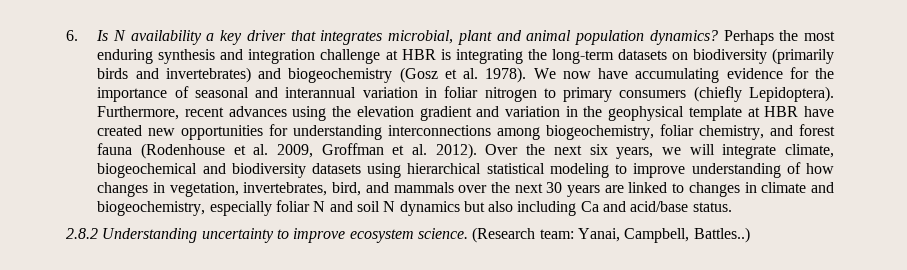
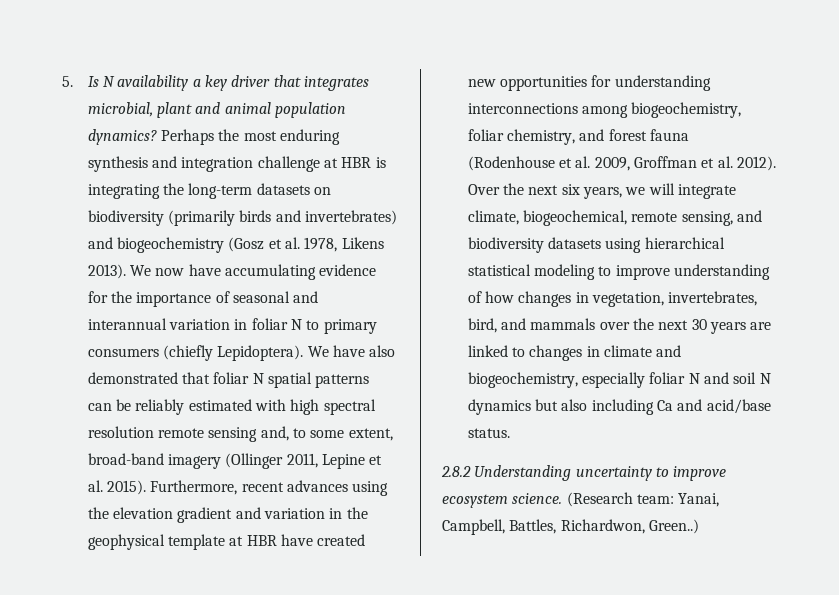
[66,30,78,41] 6. -> [62,76,73,87] 5.
[485,67,527,83] 1978). -> [304,237,384,252] [87,264,126,279] 1978, Likens 2013).
[484,87,537,102] nitrogen -> [290,319,302,330] N
(835, 94) none -> [307,345,396,357] [87,372,370,388] [87,399,376,415] [87,426,393,442] [87,453,383,469] [87,480,147,495] We have also demonstrated that foliar N spatial patterns can be reliably estimated with high spectral resolution remote sensing and, to some extent, broad-band imagery (Ollinger 2011, Lepine et al. 2015).
[97,163,198,178] biogeochemical -> [523,210,733,226] biogeochemical, remote sensing,
[693,227,750,243] Battles..) -> [509,519,699,534] Battles, Richardwon, Green..)

